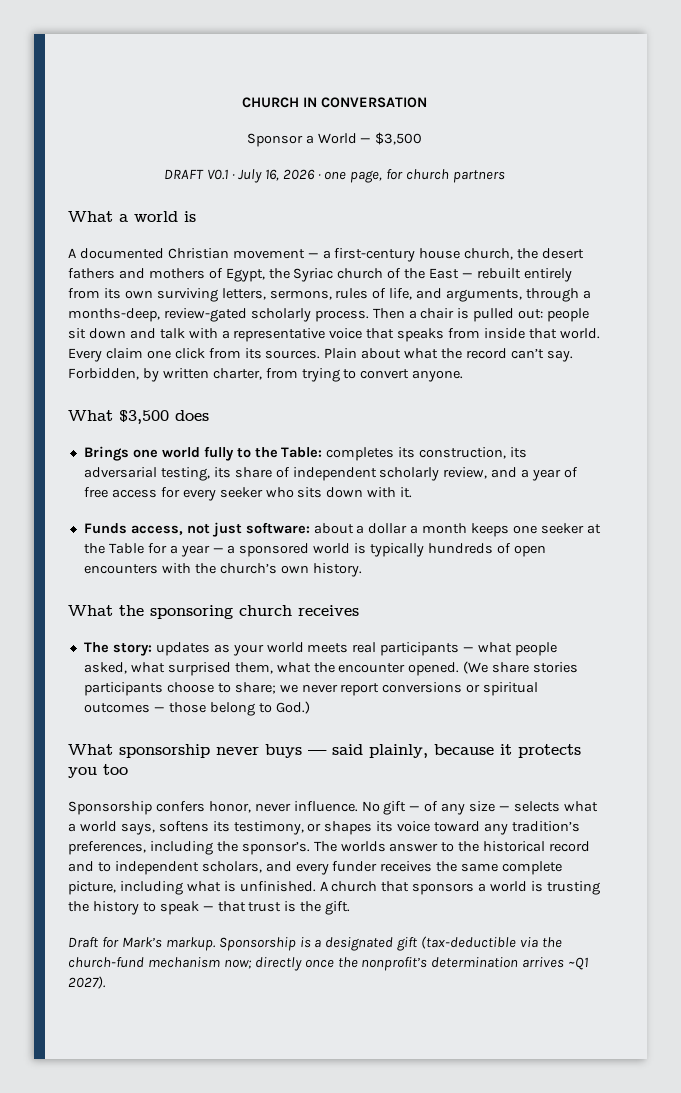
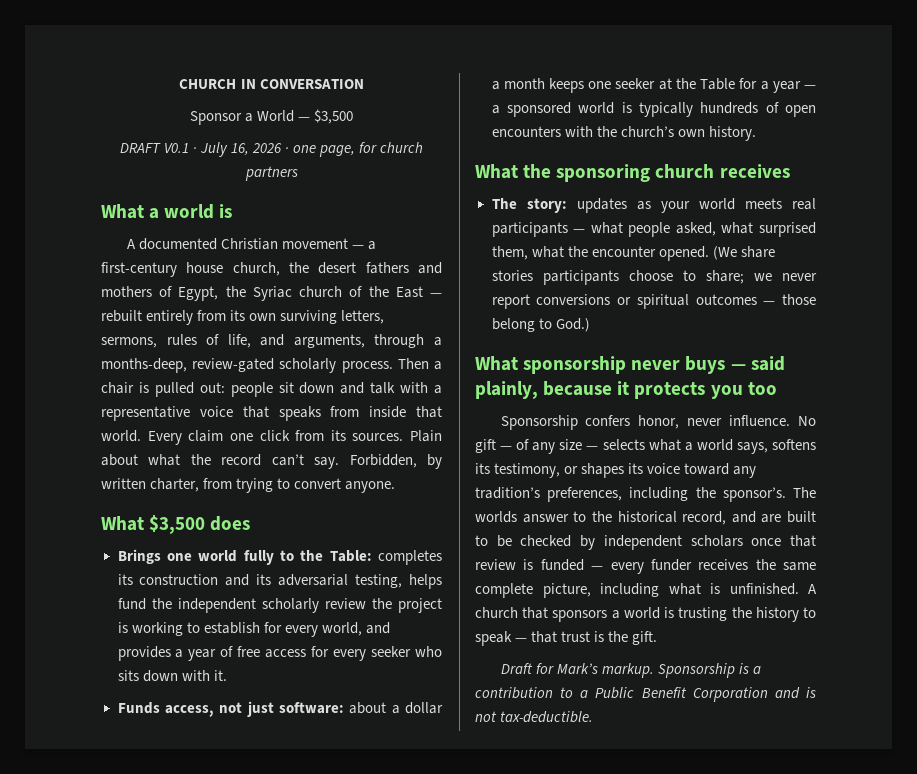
[419,447,507,459] construction, -> [139,574,250,586] construction and
[213,467,518,481] its share of independent scholarly review, and -> [408,574,442,589] [117,598,442,613] [117,622,390,637] [117,646,171,661] helps fund the independent scholarly review the project is working to establish for every world, and provides
[549,841,591,852] [68,861,292,875] record and to independent scholars, and -> [682,511,816,525] [475,535,816,550] [475,559,604,571] record, and are built to be checked by independent scholars once that review is funded —
[325,936,563,951] [68,957,589,971] [68,976,106,989] designated gift (tax-deductible via the church-fund mechanism now; directly once the nonprofit’s determination arrives ~Q1 2027). -> [475,687,816,702] [475,711,594,723] contribution to a Public Benefit Corporation and is not tax-deductible.

